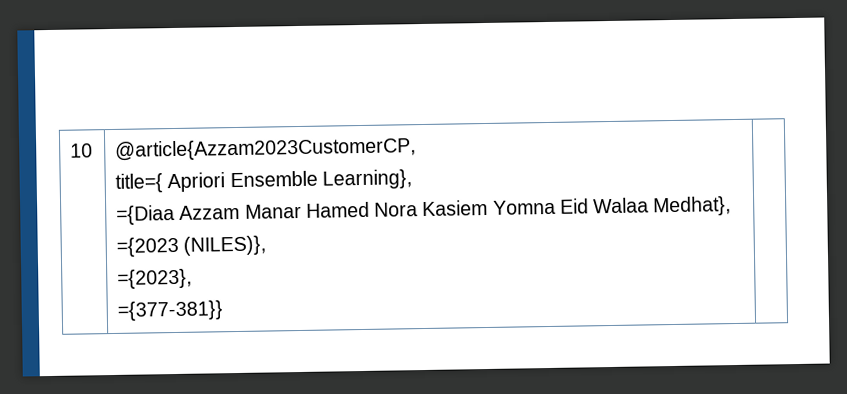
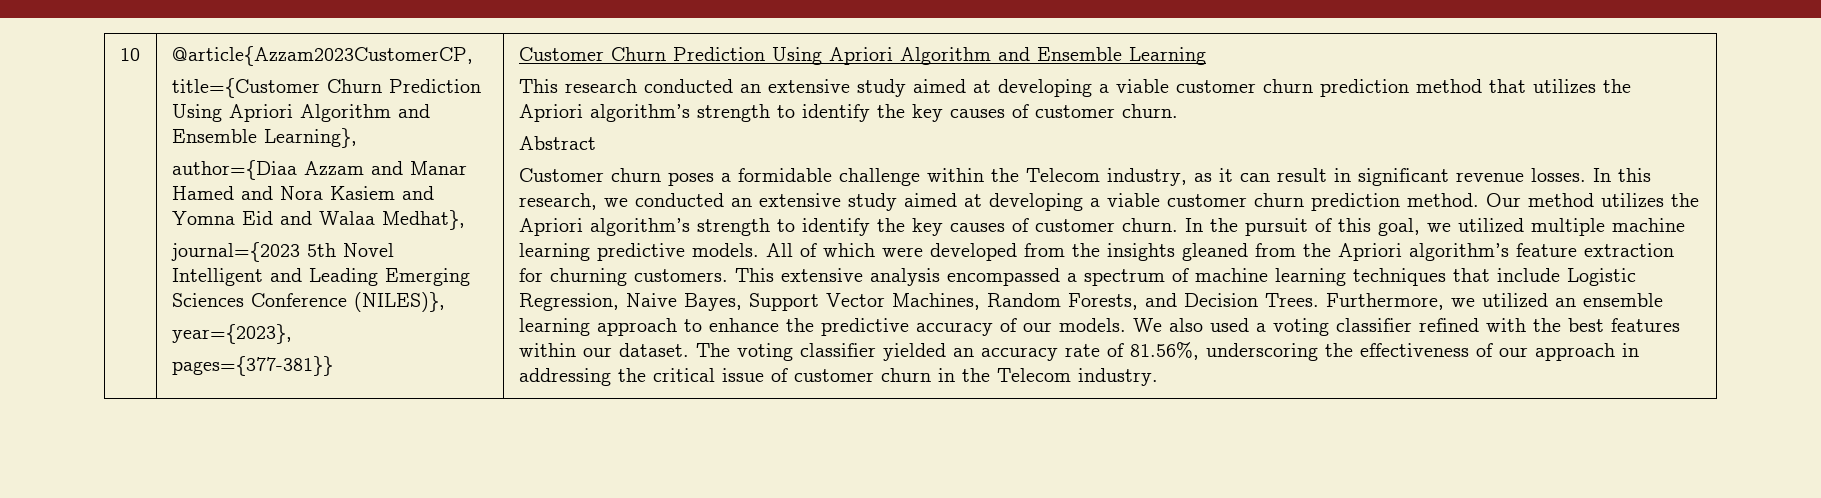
[115,172,226,193] title={ Apriori -> [171,78,481,98] [171,104,430,122] title={Customer Churn Prediction Using Apriori Algorithm and
[116,204,241,225] ={Diaa Azzam -> [171,160,403,180] author={Diaa Azzam and
(370, 209) none -> [240,186,273,200] and
(489, 208) none -> [401,186,434,200] and
(589, 206) none -> [279,211,312,225] and
[116,235,267,257] [117,268,193,289] [117,300,224,321] ={2023 (NILES)}, // ={2023}, // ={377-381}} | -> [170,242,394,262] [171,268,470,286] [171,292,445,312] [171,324,292,344] [171,356,333,376] [518,47,1206,65] [518,79,1631,97] [518,104,1178,122] [518,136,596,150] [518,168,1651,186] [518,193,1699,211] [518,218,1685,236] [518,243,1674,261] [518,268,1636,286] [518,293,1663,311] [518,318,1680,336] [518,342,1639,361] [518,368,1158,386] journal={2023 5th Novel Intelligent and Leading Emerging Sciences Conference (NILES)}, // year={2023}, // pages={377-381}} | Customer Churn Prediction Using Apriori Algorithm and Ensemble Learning // This research conducted an extensive study aimed at developing a viable customer churn prediction method that utilizes the Apriori algorithm’s strength to identify the key causes of customer churn. // Abstract // Customer churn poses a formidable challenge within the Telecom industry, as it can result in significant revenue losses. In this research, we conducted an extensive study aimed at developing a viable customer churn prediction method. Our method utilizes the Apriori algorithm’s strength to identify the key causes of customer churn. In the pursuit of this goal, we utilized multiple machine learning predictive models. All of which were developed from the insights gleaned from the Apriori algorithm’s feature extraction for churning customers. This extensive analysis encompassed a spectrum of machine learning techniques that include Logistic Regression, Naive Bayes, Support Vector Machines, Random Forests, and Decision Trees. Furthermore, we utilized an ensemble learning approach to enhance the predictive accuracy of our models. We also used a voting classifier refined with the best features within our dataset. The voting classifier yielded an accuracy rate of 81.56%, underscoring the effectiveness of our approach in addressing the critical issue of customer churn in the Telecom industry.

